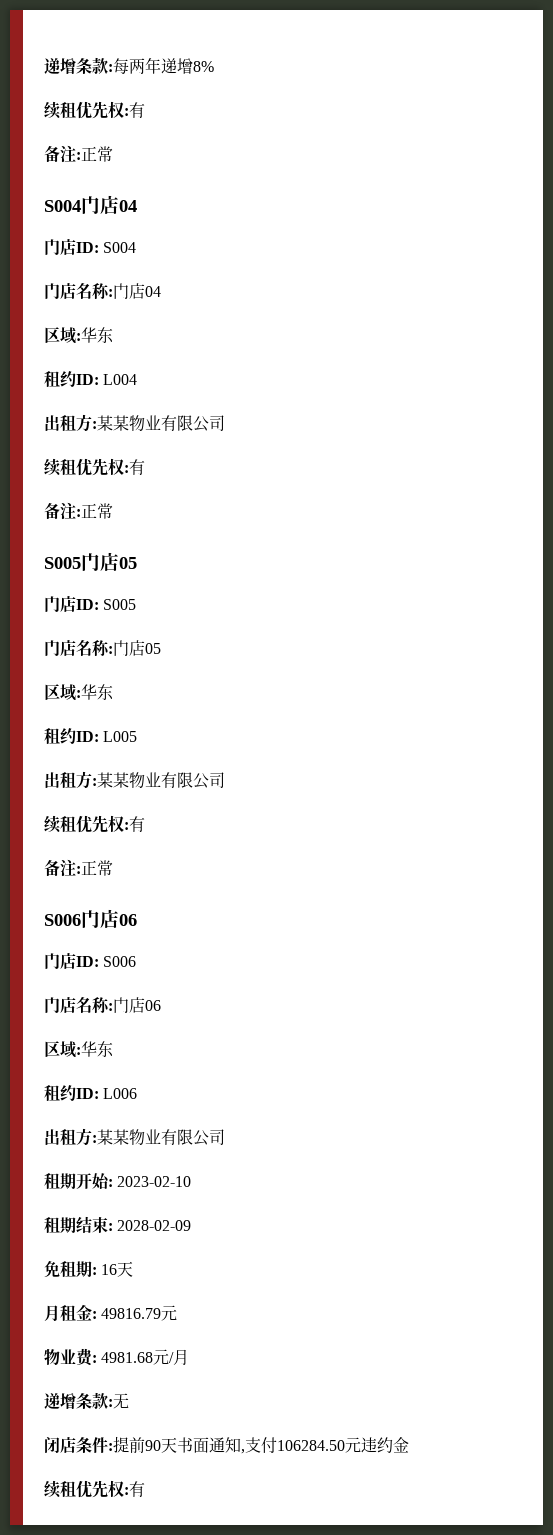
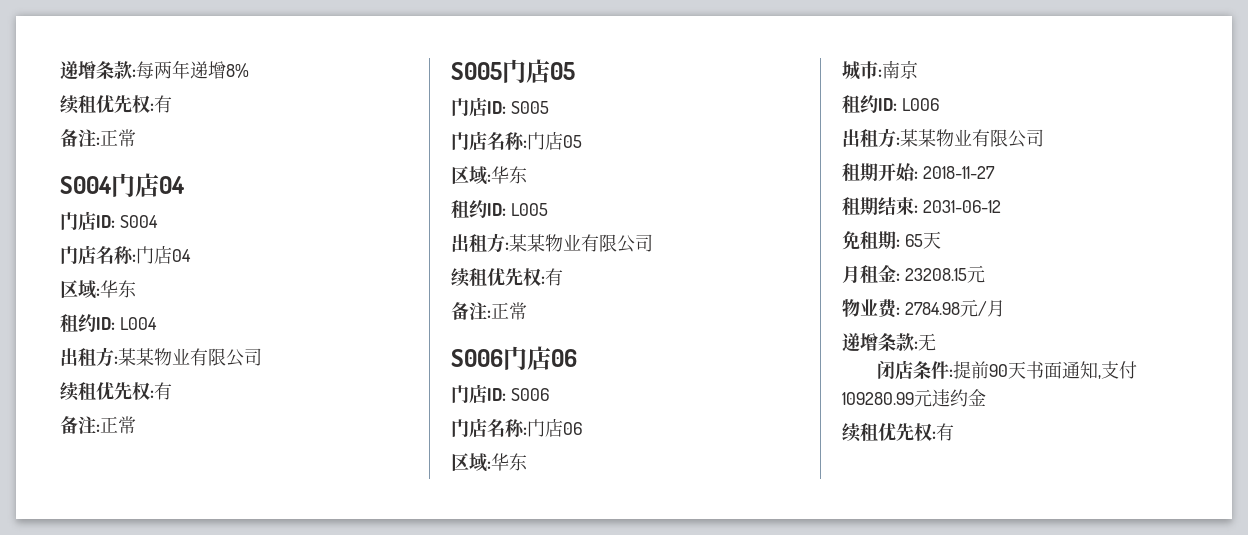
(113, 1049) none -> [842,60,918,80] // 城市:南京
[117,1176,192,1187] 2023-02-10 -> [922,166,995,179] 2018-11-27
[117,1220,192,1231] 2028-02-09 -> [922,200,1001,213] 2031-06-12
[101,1264,118,1275] 16 -> [904,234,923,247] 65
[101,1308,162,1319] 49816.79 -> [904,268,967,281] 23208.15
[101,1352,154,1363] 4981.68 -> [904,302,960,315] 2784.98
[277,1440,345,1451] 106284.50 -> [842,392,914,405] 109280.99

